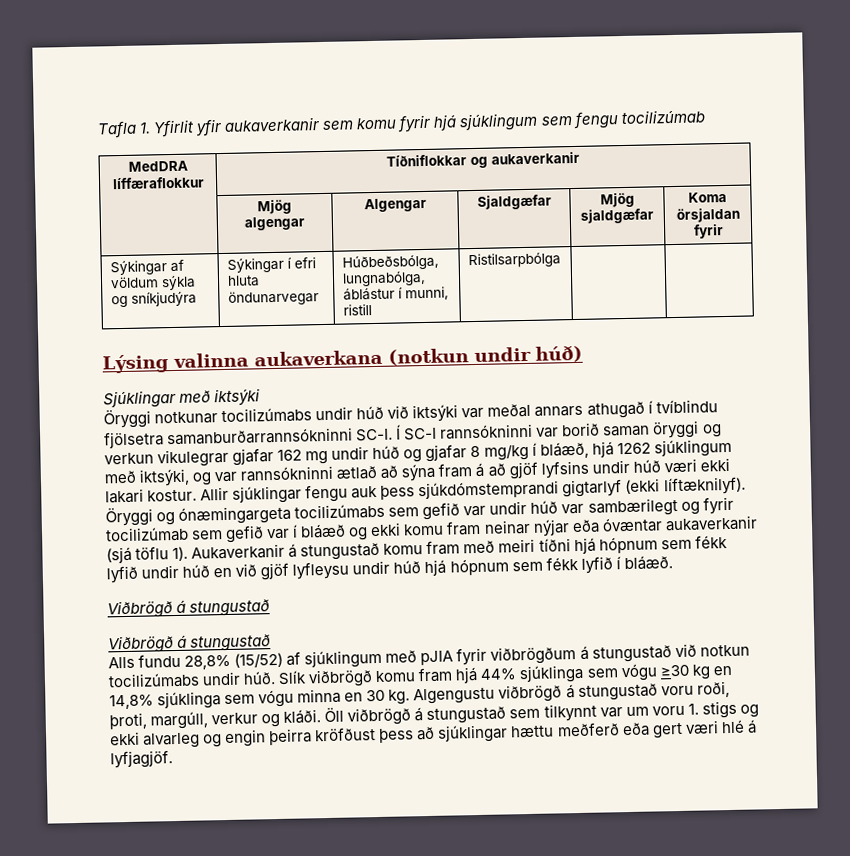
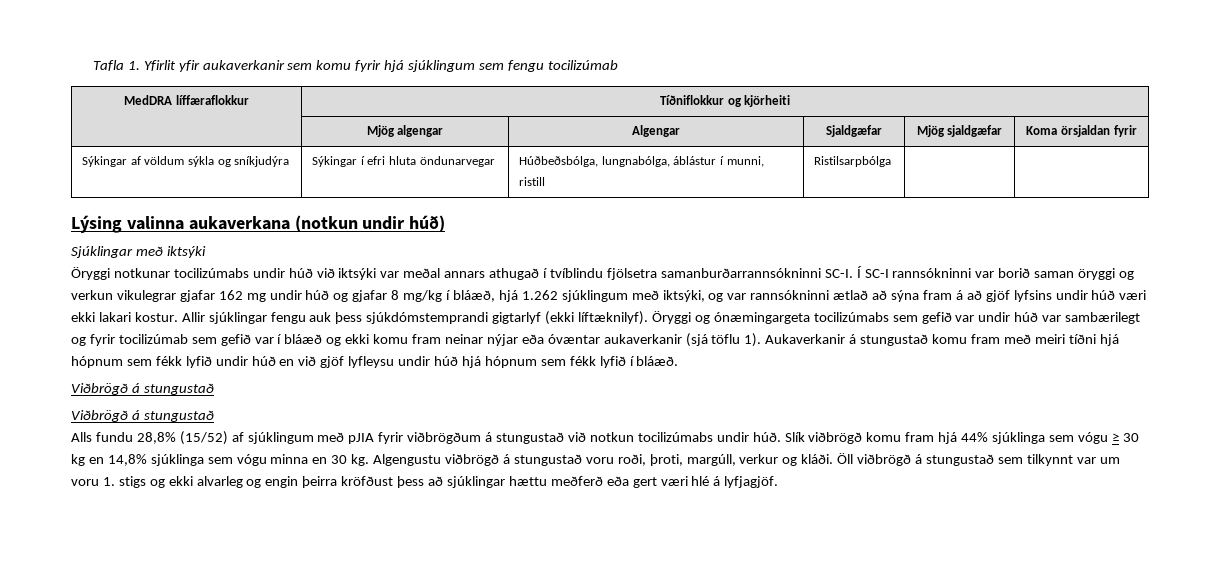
[386,151,580,169] Tíðniflokkar og aukaverkanir -> [659,95,791,107] Tíðniflokkur og kjörheiti
[616,442,651,455] 1262 -> [521,290,558,300] 1.262
[659,664,689,677] ≥30 -> [1111,433,1139,442] ≥ 30

